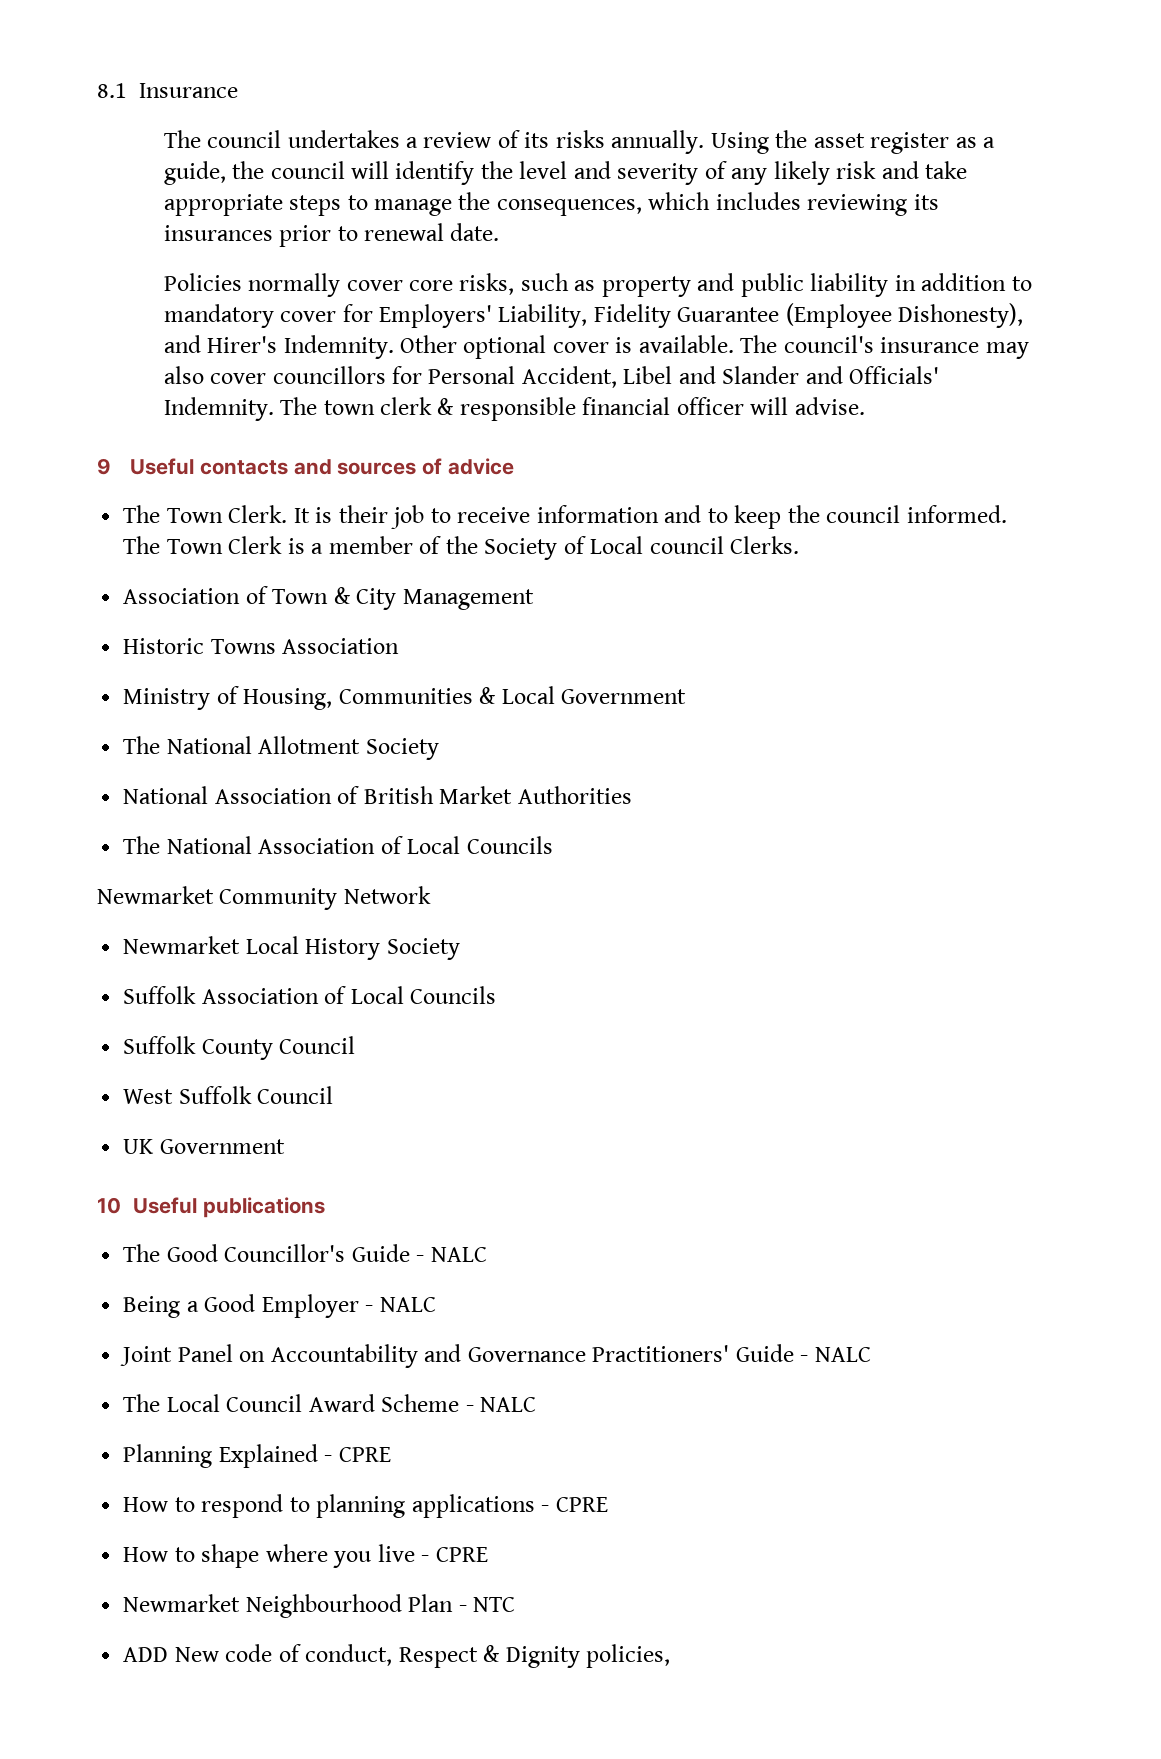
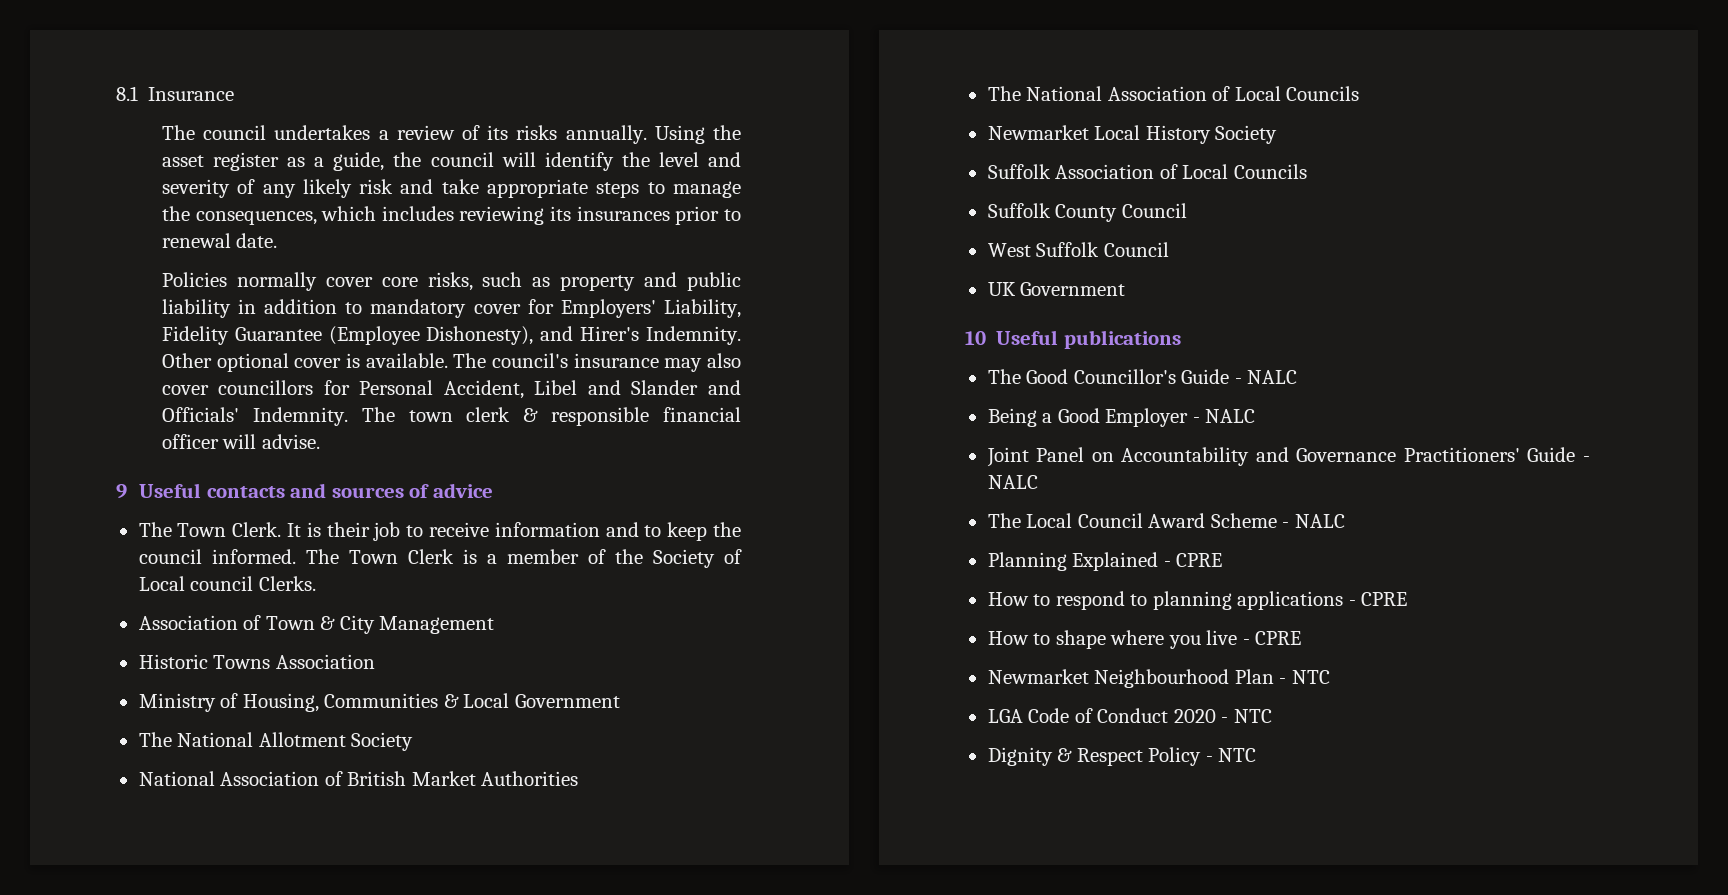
[97,886,431,910] // Newmarket Community Network -> (1360, 93) none
[123,1644,671,1668] ADD New code of conduct, Respect & Dignity policies, -> [987,708,1272,723] [987,747,1257,766] LGA Code of Conduct 2020 - NTC // Dignity & Respect Policy - NTC

